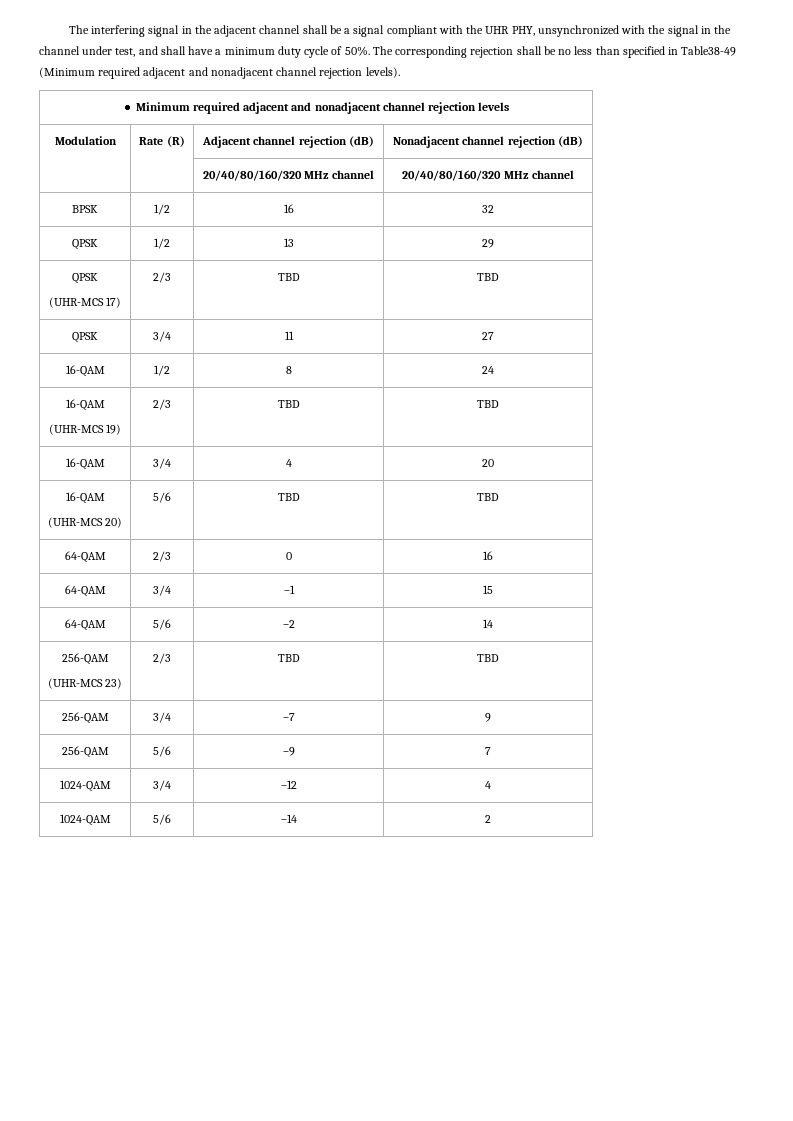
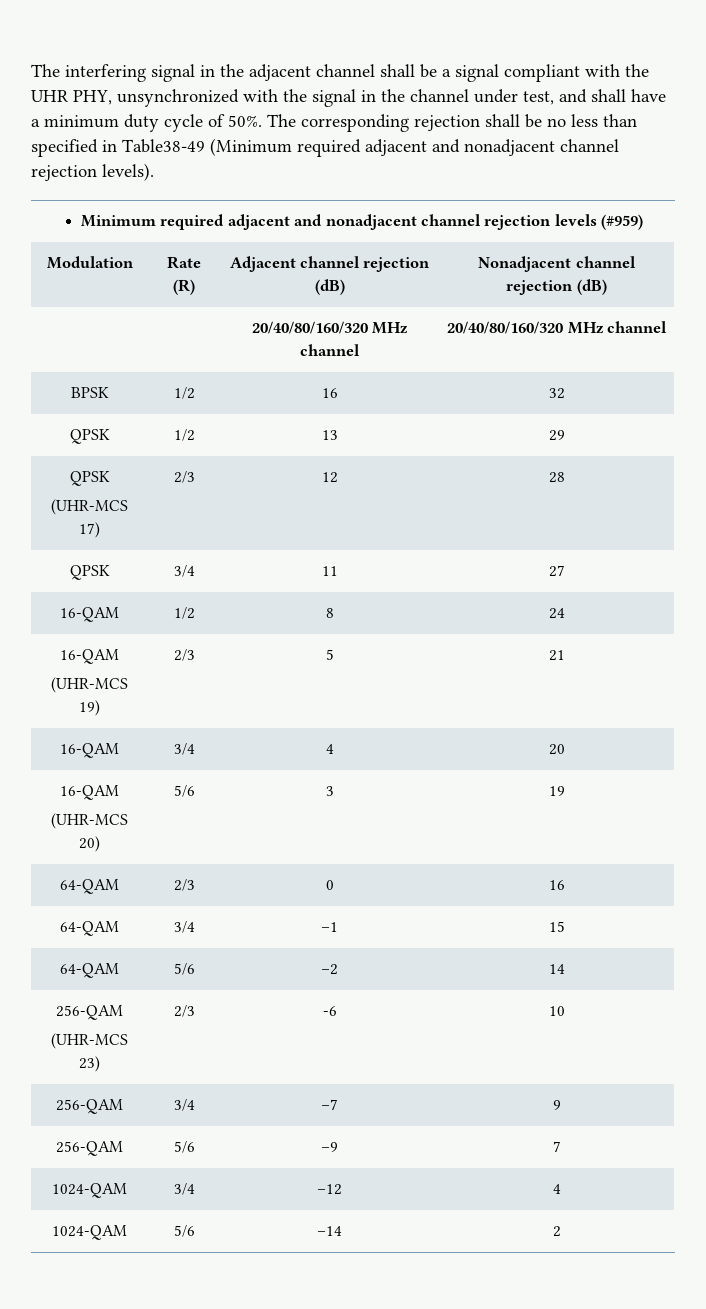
(510, 106) none -> [601,214,644,230] (#959)
[277,273,300,281] [477,273,499,281] TBD | TBD -> [321,472,338,483] [548,472,565,483] 12 | 28
[277,400,300,408] [477,400,499,408] TBD | TBD -> [325,649,334,660] [548,650,565,661] 5 | 21
[277,493,300,501] [477,493,499,501] TBD | TBD -> [325,786,334,796] [548,786,565,796] 3 | 19
[277,654,300,662] [477,654,499,662] TBD | TBD -> [322,1006,337,1016] [548,1006,565,1016] -6 | 10

